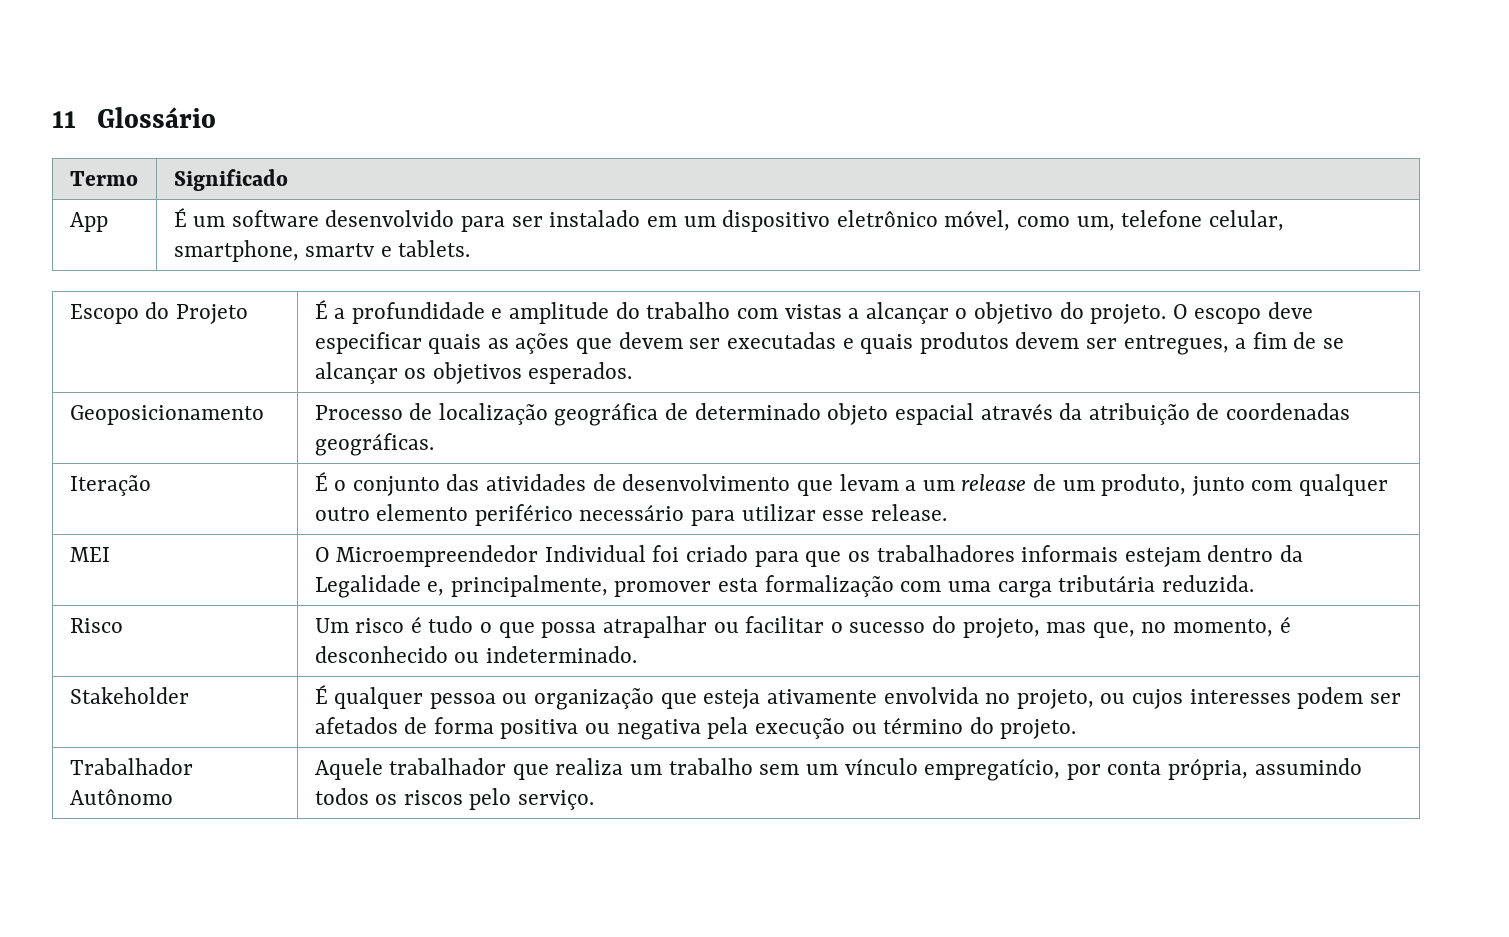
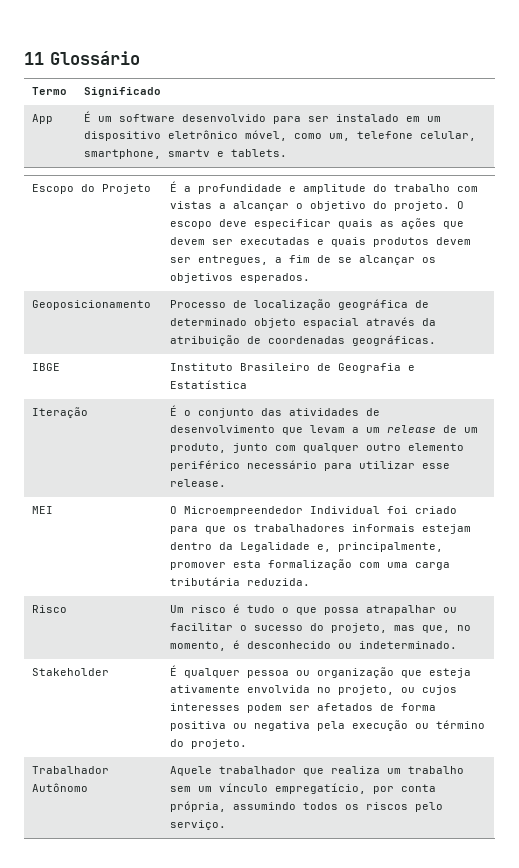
(434, 444) none -> [32,363,61,371] [170,363,416,373] [170,380,248,389] // IBGE | Instituto Brasileiro de Geografia e Estatística

